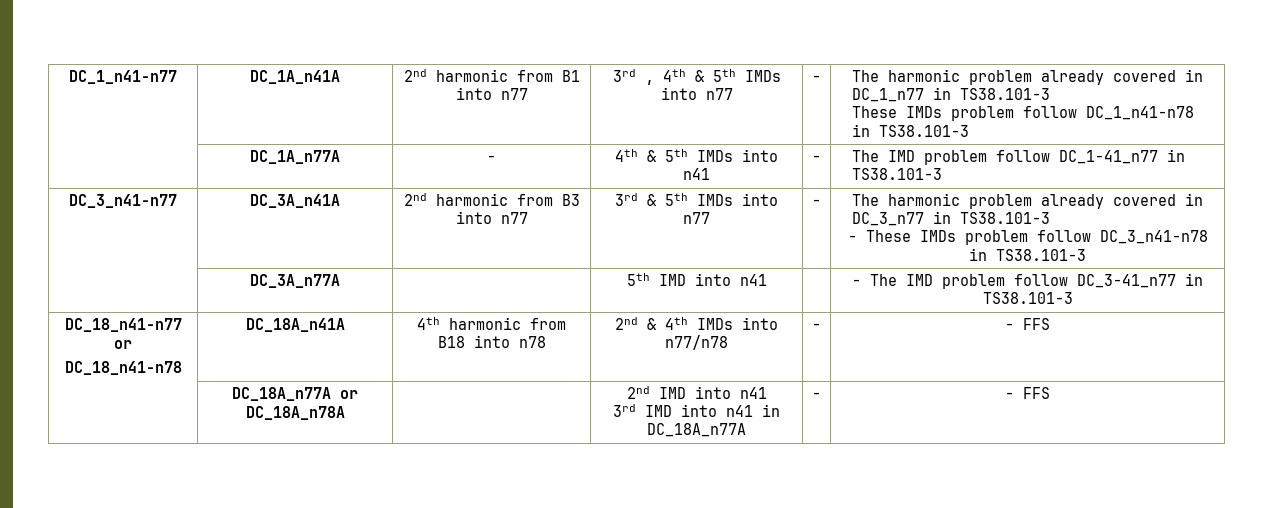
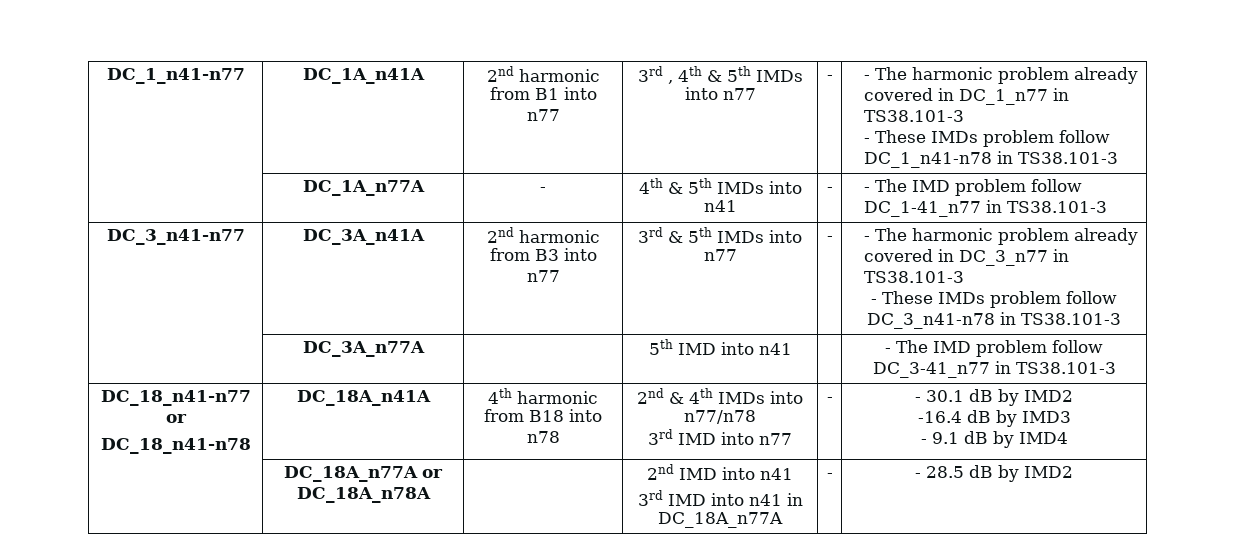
(821, 78) none -> [863,75,870,80] -
(1050, 94) none -> [863,138,870,143] -
(821, 158) none -> [863,187,870,192] -
(821, 202) none -> [863,236,870,241] -
[812,323,821,330] [1005,318,1050,330] | - | - FFS -> [648,429,792,445] [826,397,833,402] [915,389,1073,406] [917,410,1071,427] [920,431,1068,448] // 3rd IMD into n77 | - | - 30.1 dB by IMD2 // -16.4 dB by IMD3 // - 9.1 dB by IMD4
[1023,387,1050,399] FFS -> [926,465,1073,482] 28.5 dB by IMD2

